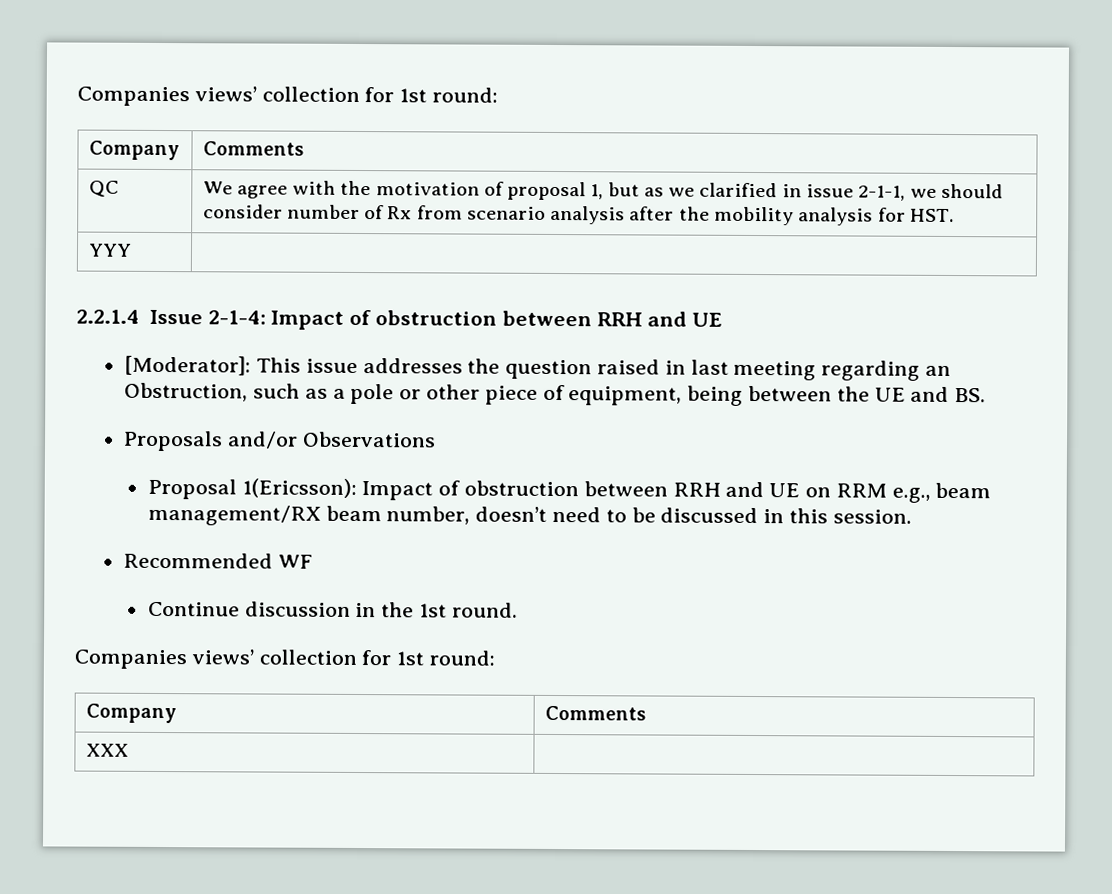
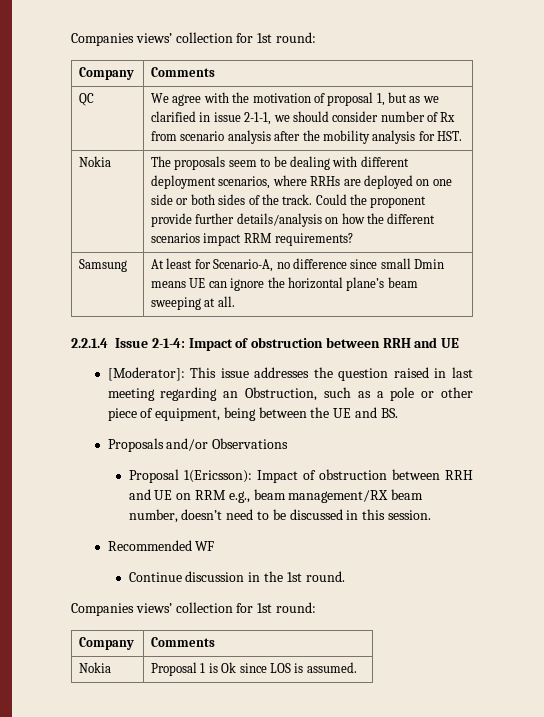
[87,243,132,257] YYY | -> [79,156,112,167] [151,156,409,170] [151,175,452,189] [151,194,427,208] [151,213,436,227] [151,233,354,246] [79,259,128,272] [151,258,445,272] [151,277,418,291] [151,296,235,310] Nokia | The proposals seem to be dealing with different deployment scenarios, where RRHs are deployed on one side or both sides of the track. Could the proponent provide further details/analysis on how the different scenarios impact RRM requirements? // Samsung | At least for Scenario-A, no difference since small Dmin means UE can ignore the horizontal plane’s beam sweeping at all.
[85,743,129,757] XXX | -> [79,662,112,673] [151,662,357,676] Nokia | Proposal 1 is Ok since LOS is assumed.

